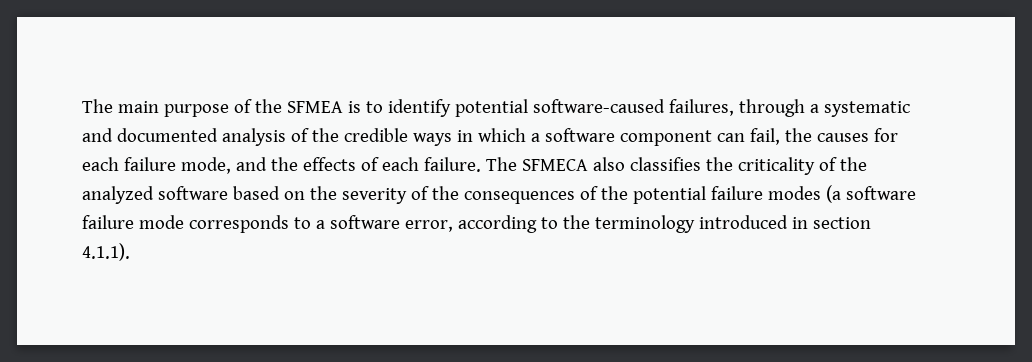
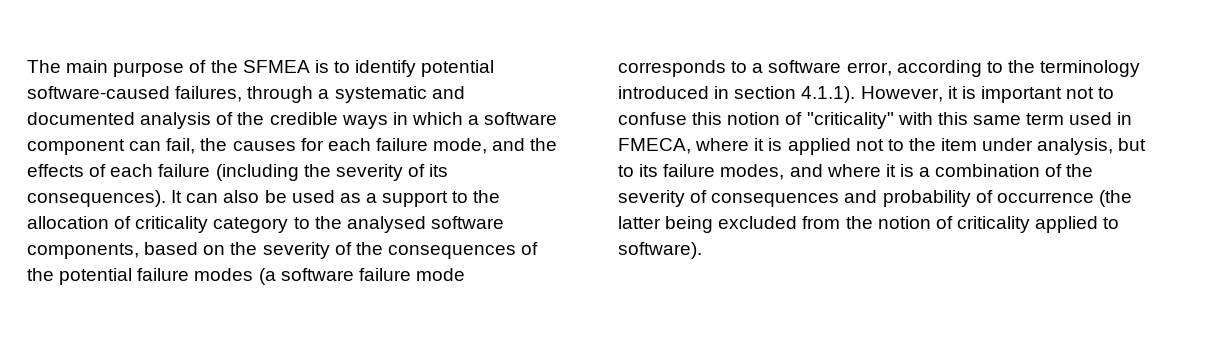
[423,157,867,175] [82,186,228,204] failure. The SFMECA also classifies the criticality of the analyzed software -> [158,164,449,181] [27,190,501,207] [27,216,504,233] [27,243,139,259] failure (including the severity of its consequences). It can also be used as a support to the allocation of criticality category to the analysed software components,
(130, 252) none -> [860,86,1115,103] [618,112,1133,129] [618,138,1147,155] [618,164,1094,180] [618,190,1132,207] [618,216,1120,233] [618,242,702,259] However, it is important not to confuse this notion of "criticality" with this same term used in FMECA, where it is applied not to the item under analysis, but to its failure modes, and where it is a combination of the severity of consequences and probability of occurrence (the latter being excluded from the notion of criticality applied to software).

